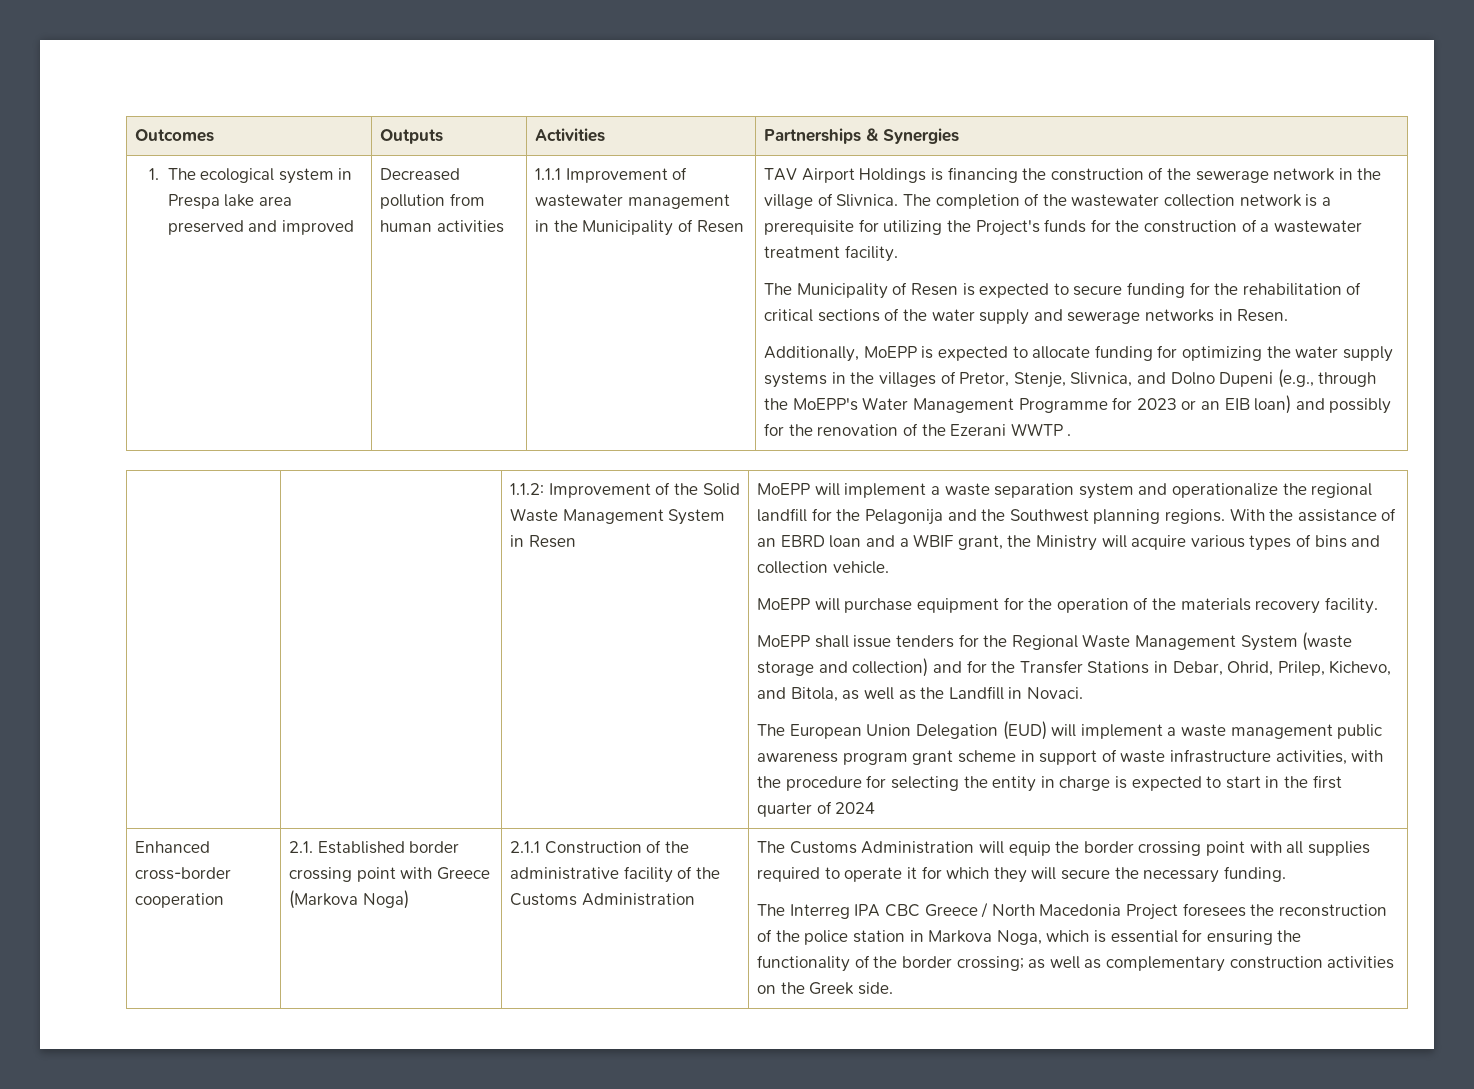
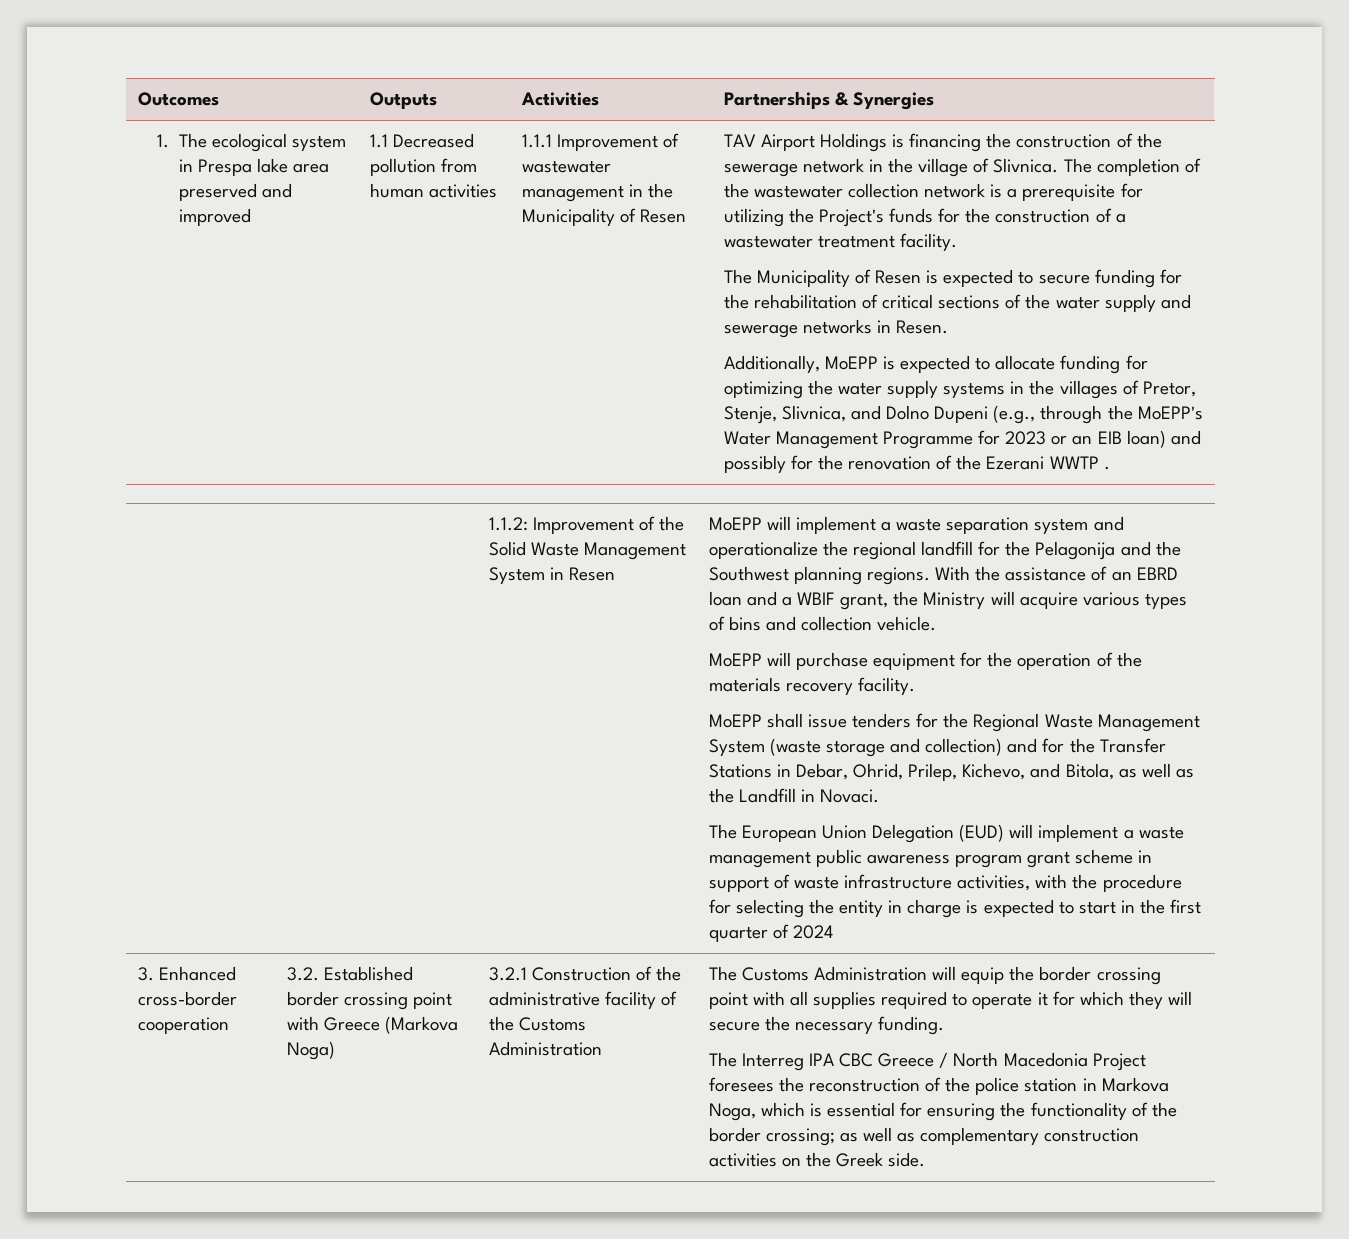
(354, 227) none -> [369,134,388,148] 1.1
(876, 808) none -> [137,967,154,981] 3.
[289,841,314,853] 2.1. -> [286,967,319,981] 3.2.
[510,841,541,853] 2.1.1 -> [488,967,527,981] 3.2.1

